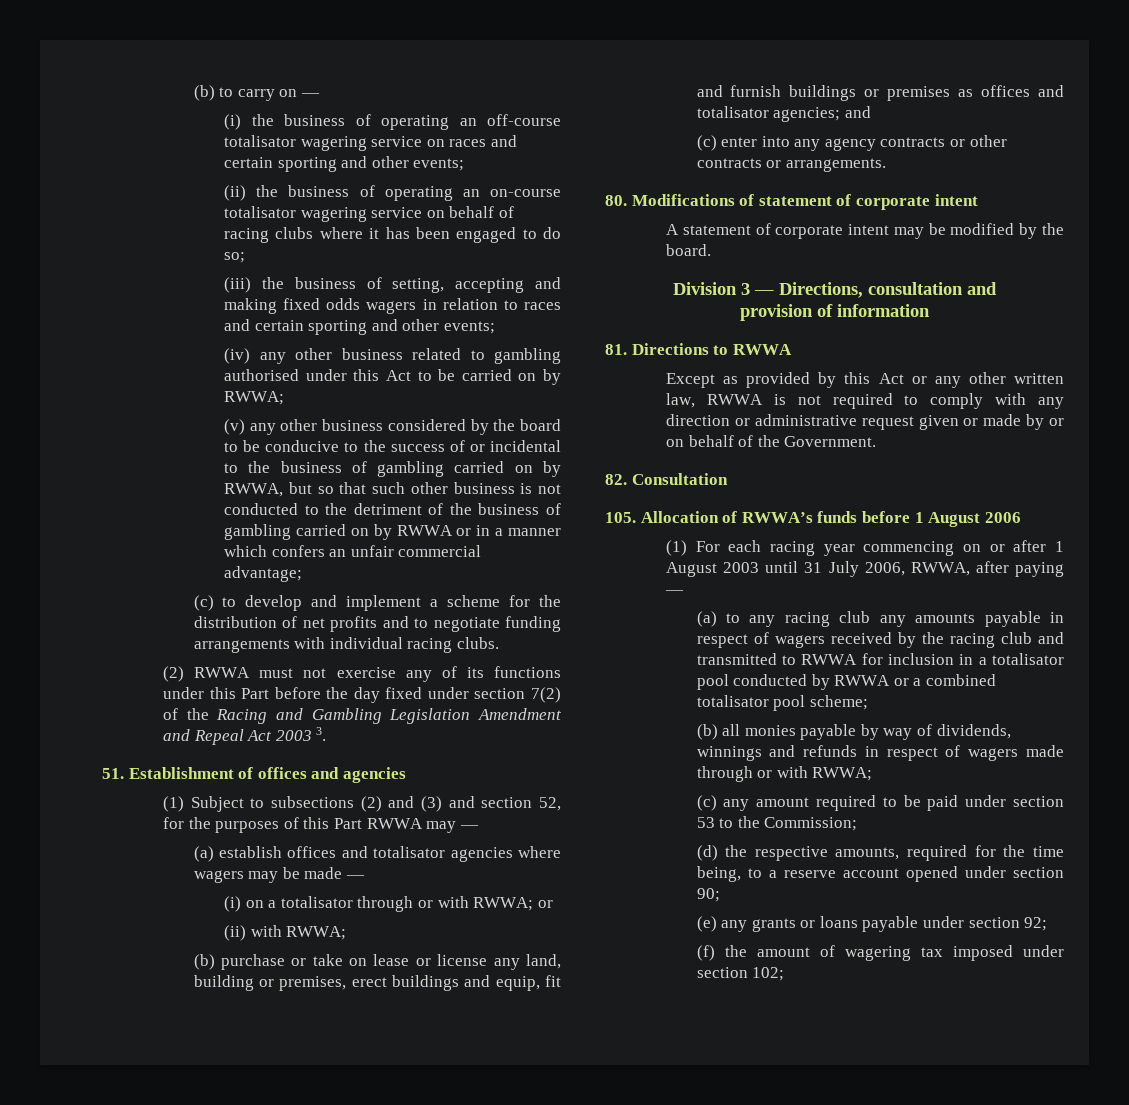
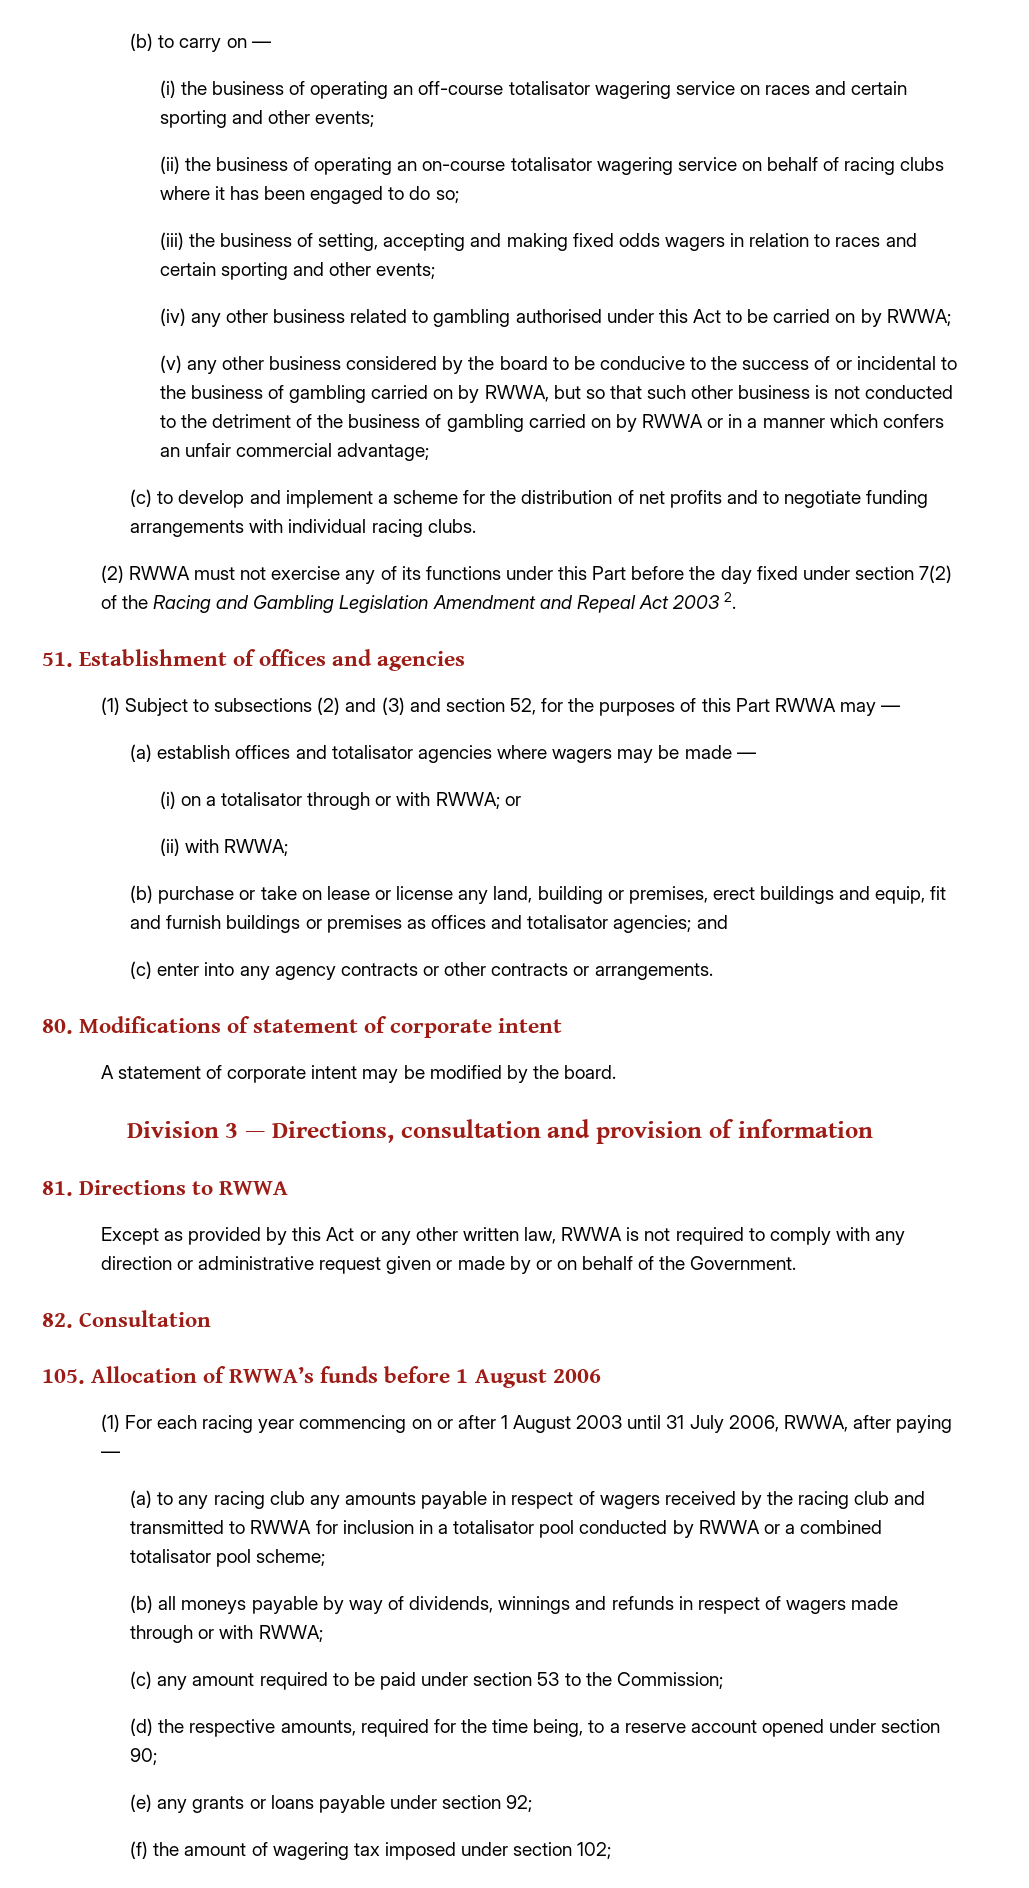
[316,727,327,741] 3. -> [724,592,737,609] 2.
(997, 288) // -> (591, 1128) none
[744,725,796,736] monies -> [181,1600,247,1614] moneys

